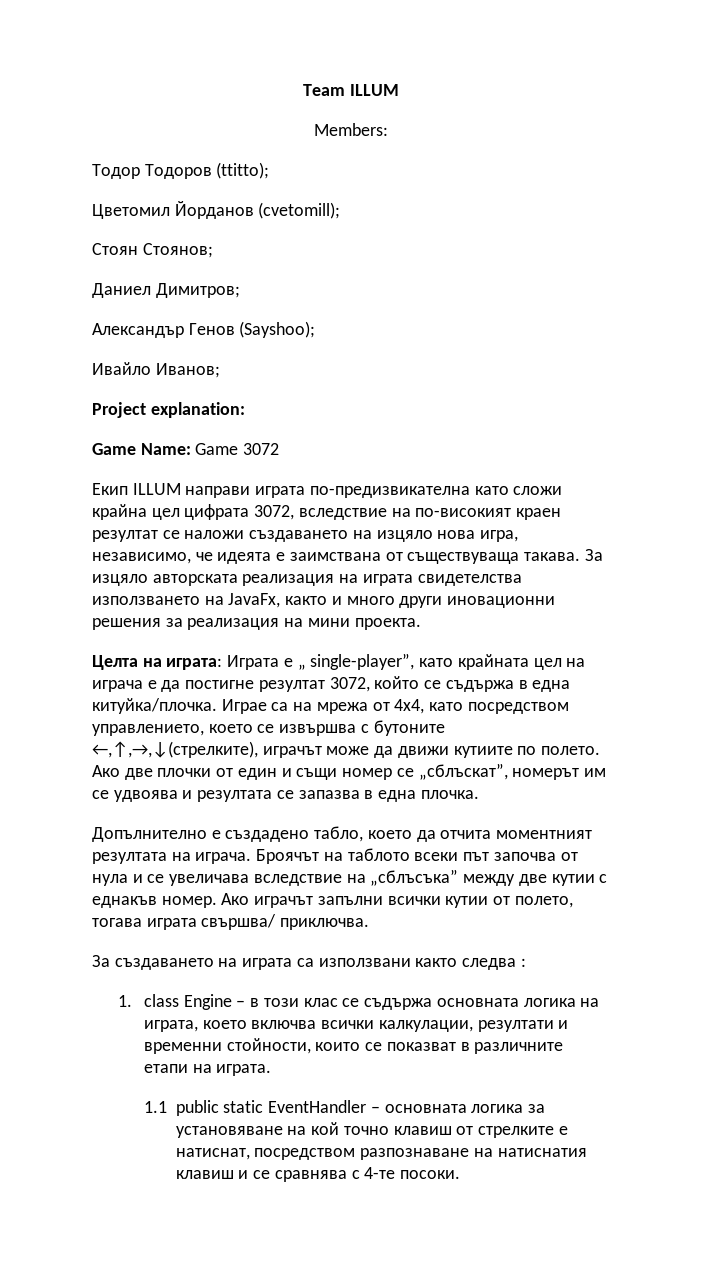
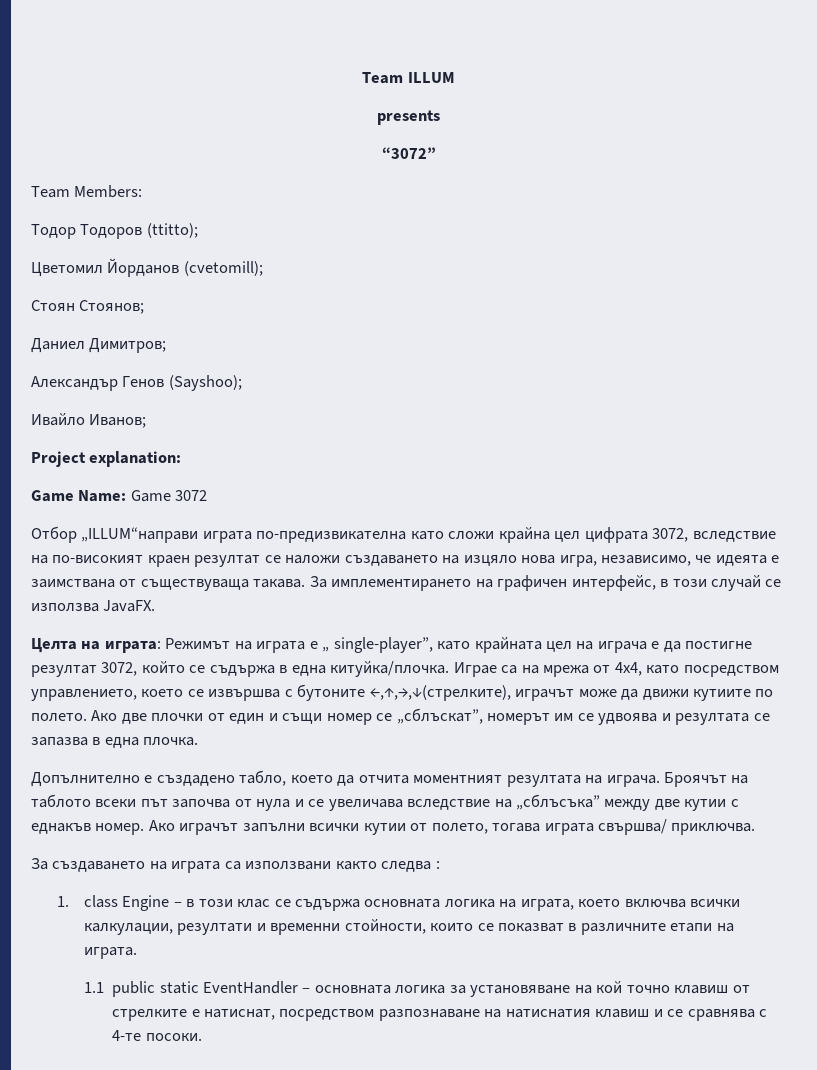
(399, 90) none -> [377,110,440,125] [381,147,436,159] [31,186,70,198] presents // “3072” // Team
[92,483,251,498] Екип ILLUM направи -> [31,526,199,543] Отбор „ILLUM“направи
[92,574,522,586] [92,593,556,608] [92,618,421,630] изцяло авторската реализация на играта свидетелства използването на JavaFx, както и много други иновационни решения за реализация на мини проекта. -> [331,575,782,591] [31,600,156,612] имплементирането на графичен интерфейс, в този случай се използва JavaFX.
[227,655,280,670] Играта -> [165,638,306,653] Режимът на играта

